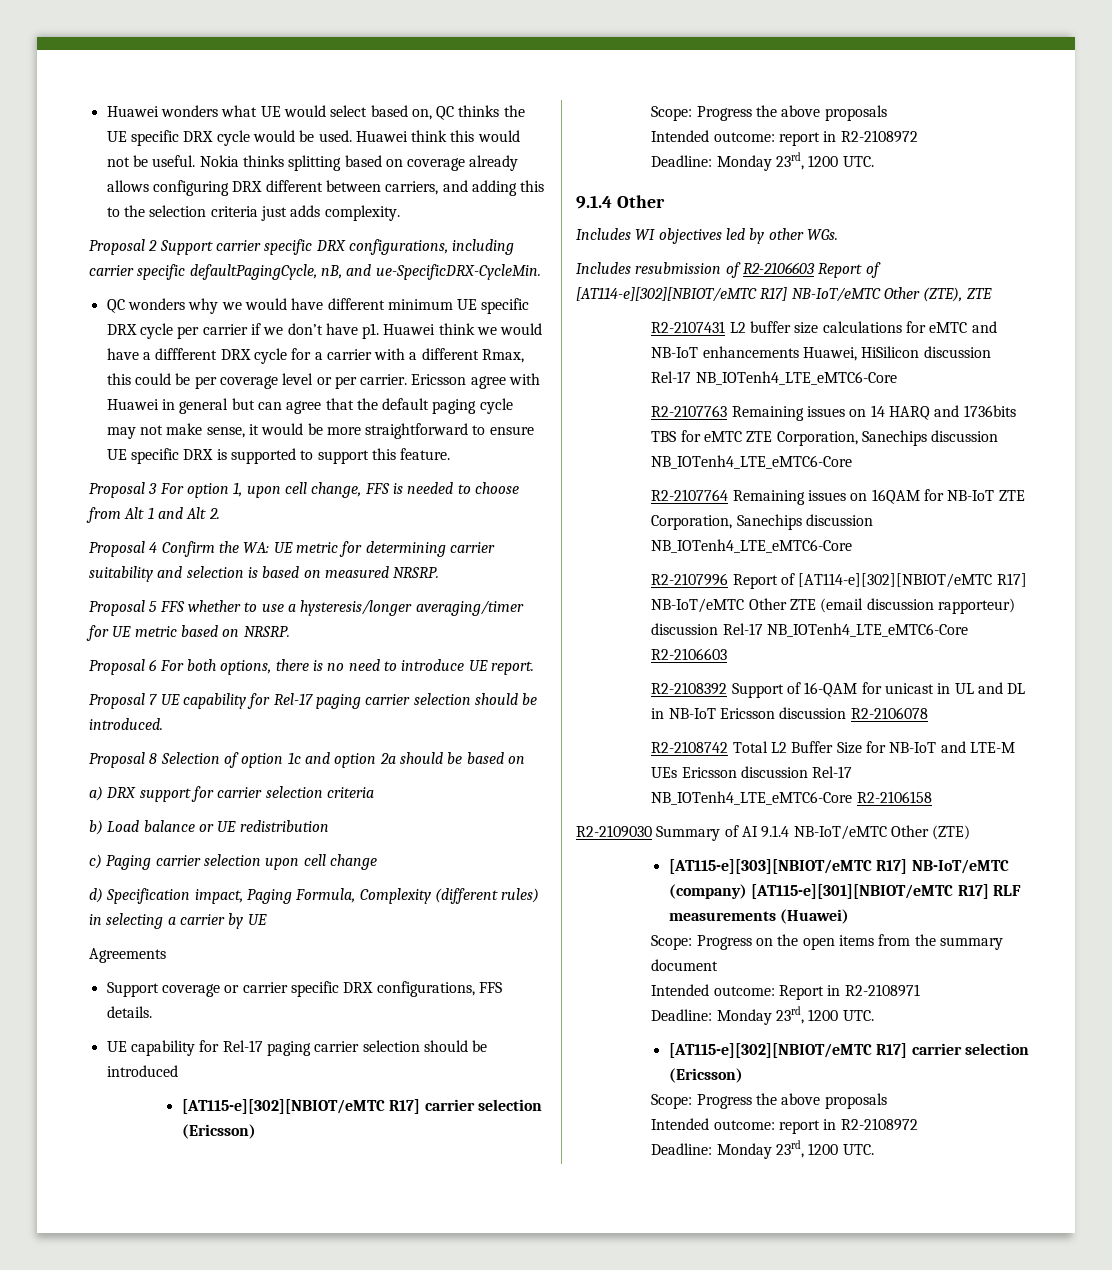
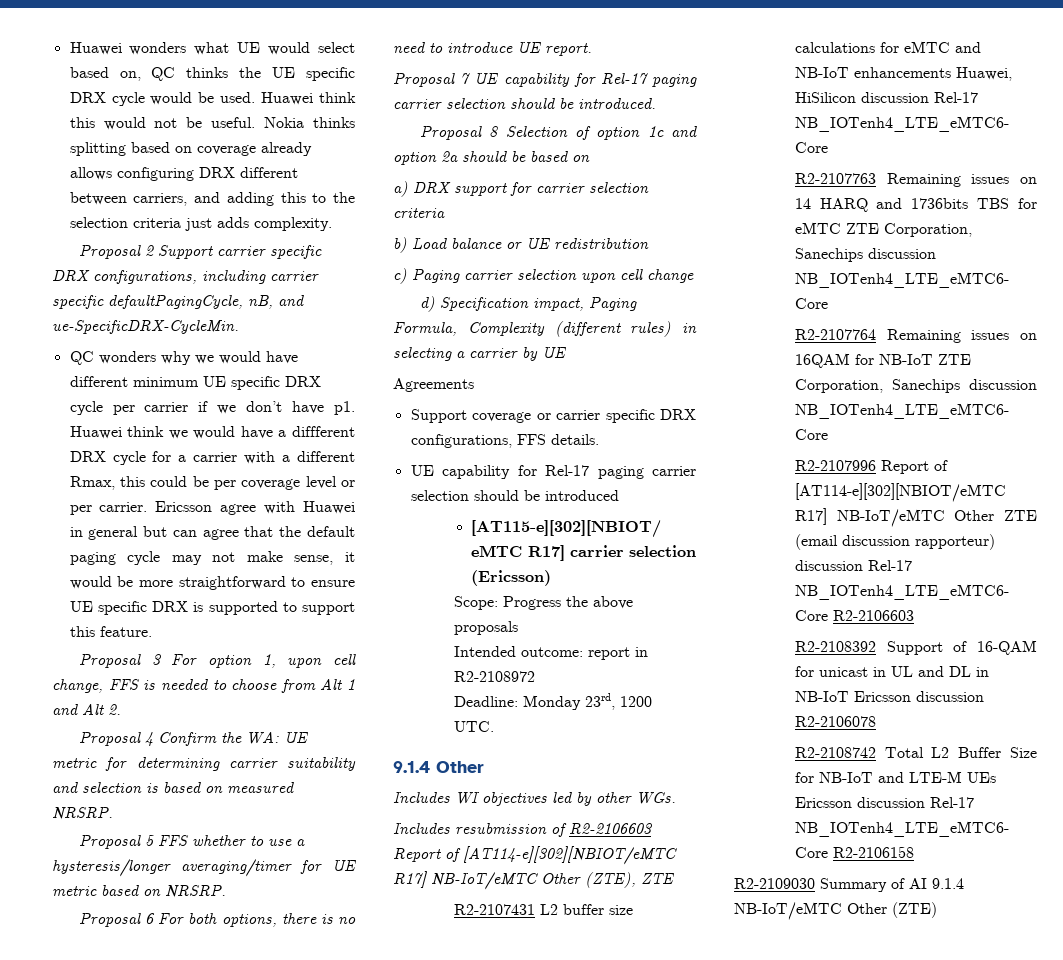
[668,859,1009,874] [668,884,1021,899] [668,909,850,924] [651,934,1003,950] [651,959,719,971] [651,984,920,1000] [651,1006,874,1025] [668,1043,1029,1058] [668,1068,743,1083] [651,1093,887,1109] [651,1118,918,1134] [651,1140,874,1159] // [AT115-e][303][NBIOT/eMTC R17] NB-IoT/eMTC (company) [AT115-e][301][NBIOT/eMTC R17] RLF measurements (Huawei) // Scope: Progress on the open items from the summary document // Intended outcome: Report in R2-2108971 // Deadline: Monday 23rd, 1200 UTC. // [AT115-e][302][NBIOT/eMTC R17] carrier selection (Ericsson) // Scope: Progress the above proposals // Intended outcome: report in R2-2108972 // Deadline: Monday 23rd, 1200 UTC. -> (937, 910) none

